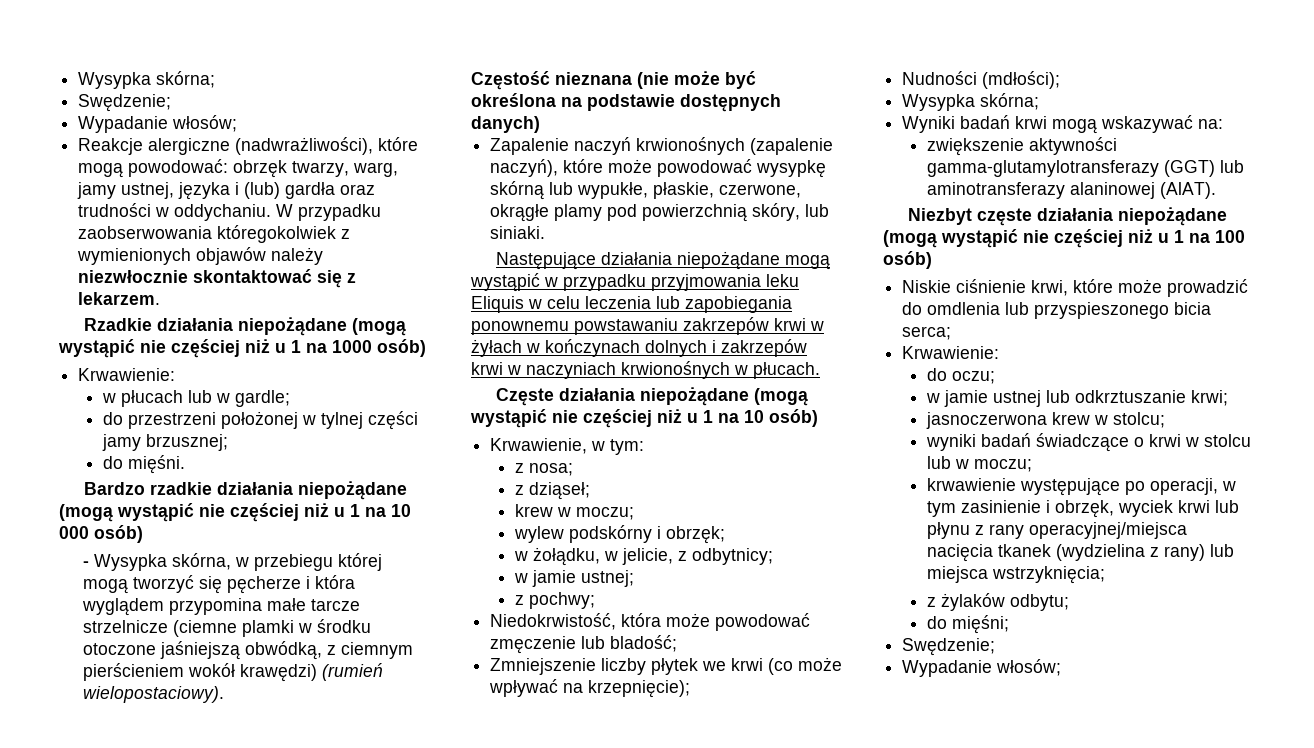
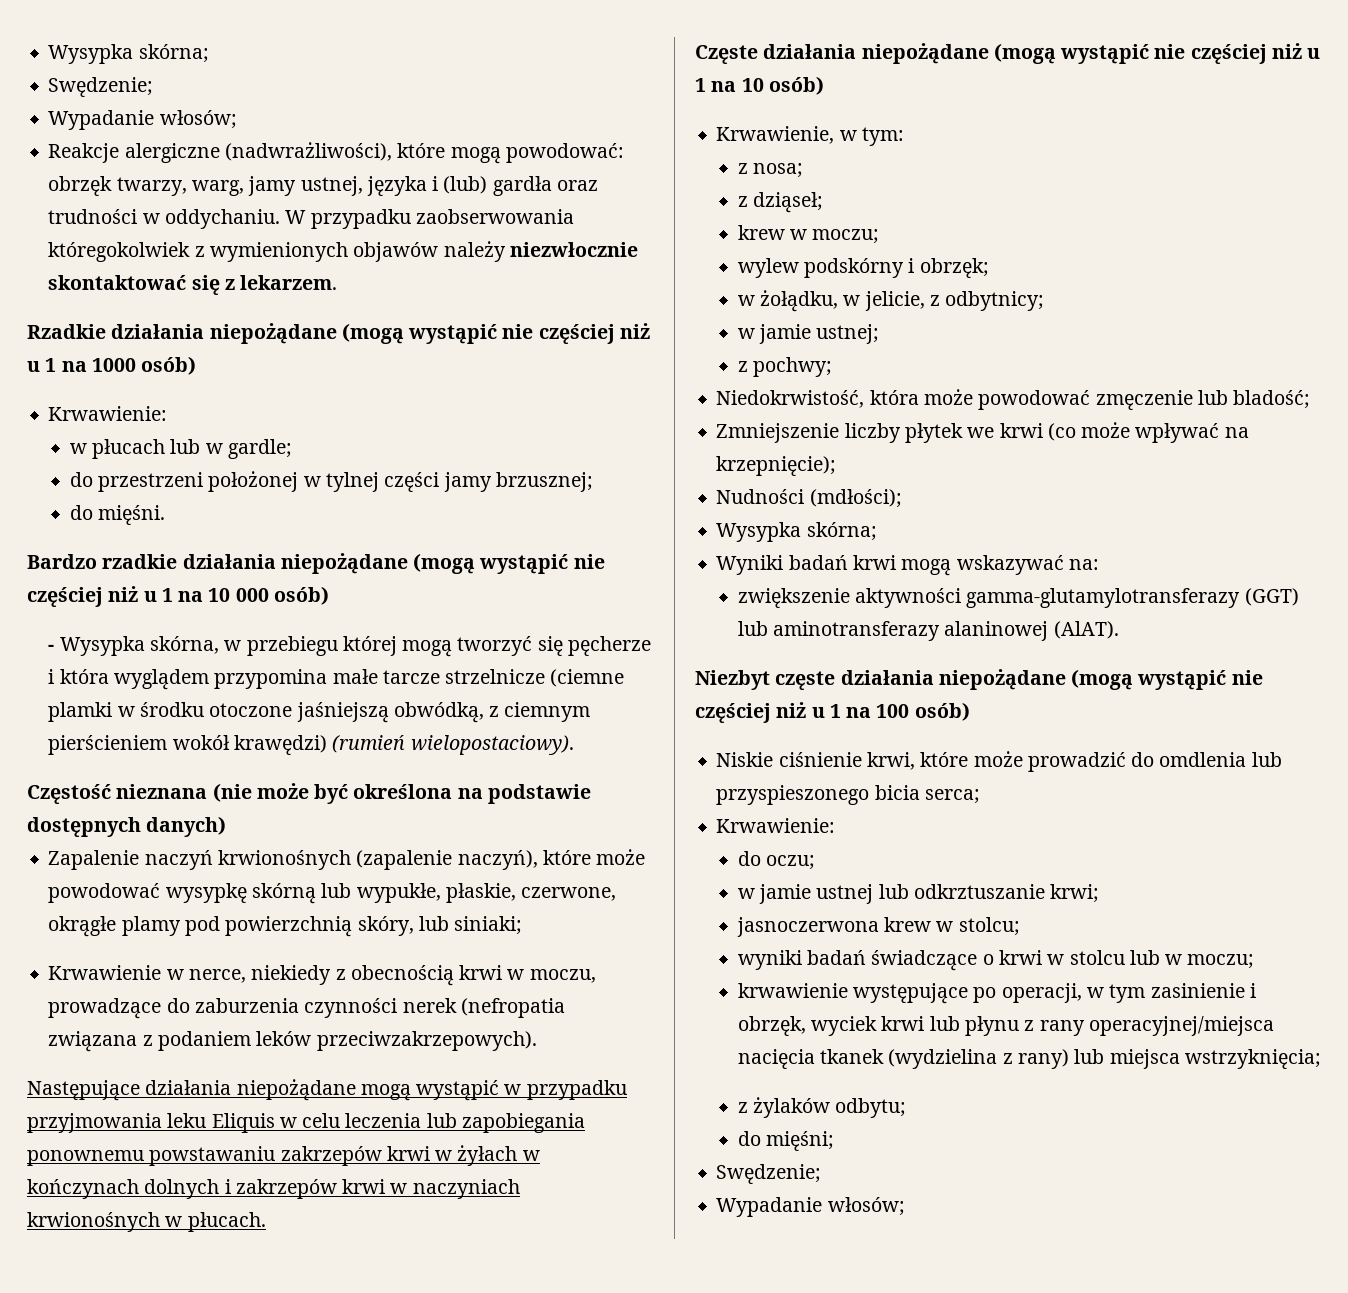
[490,226,546,239] siniaki. -> [454,916,523,935] [48,965,596,986] [48,998,565,1019] [48,1031,537,1052] siniaki; // Krwawienie w nerce, niekiedy z obecnością krwi w moczu, prowadzące do zaburzenia czynności nerek (nefropatia związana z podaniem leków przeciwzakrzepowych).

